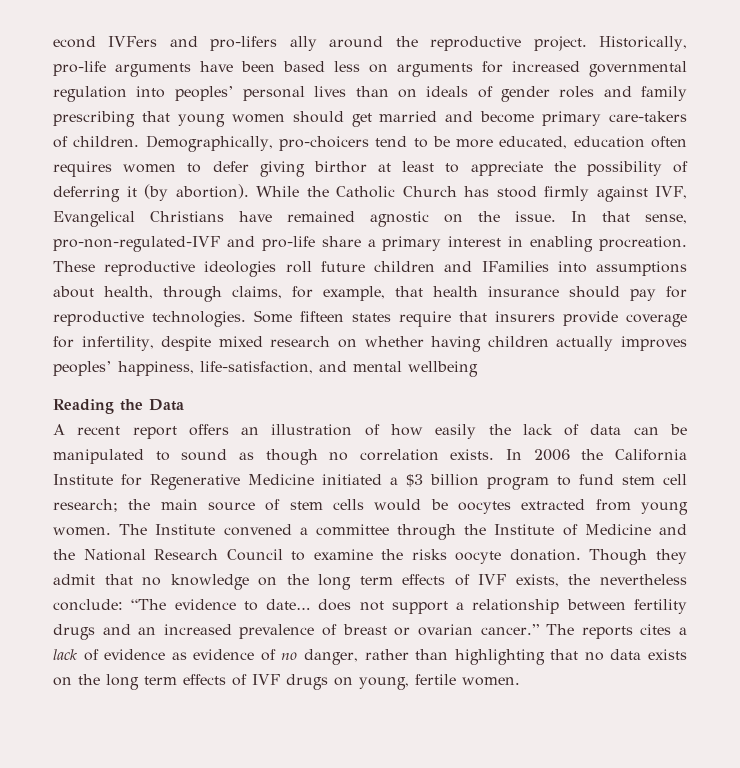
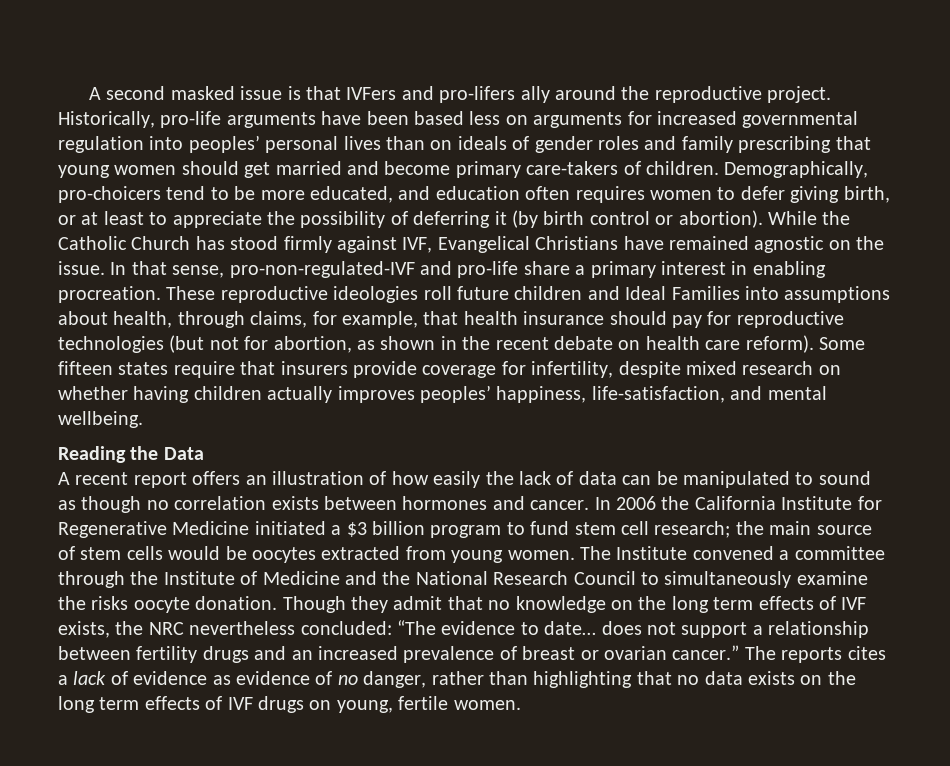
[53,36,96,48] econd -> [88,86,341,100] A second masked issue is that
(568, 142) none -> [398,186,431,200] and
[313,161,367,173] birthor -> [843,186,890,203] [58,215,76,225] birth, or
(169, 192) none -> [543,211,674,225] birth control or
[481,261,549,272] IFamilies -> [625,286,740,300] Ideal Families
[152,311,246,327] technologies. -> [58,335,814,353] technologies (but not for abortion, as shown in the recent debate on health care reform).
[408,361,478,377] wellbeing -> [58,411,143,428] wellbeing.
[450,449,495,460] exists. -> [271,496,590,510] exists between hormones and cancer.
(306, 556) none -> [664,571,792,588] simultaneously
[600,574,687,585] [53,599,123,611] nevertheless conclude: -> [148,621,392,635] NRC nevertheless concluded:

